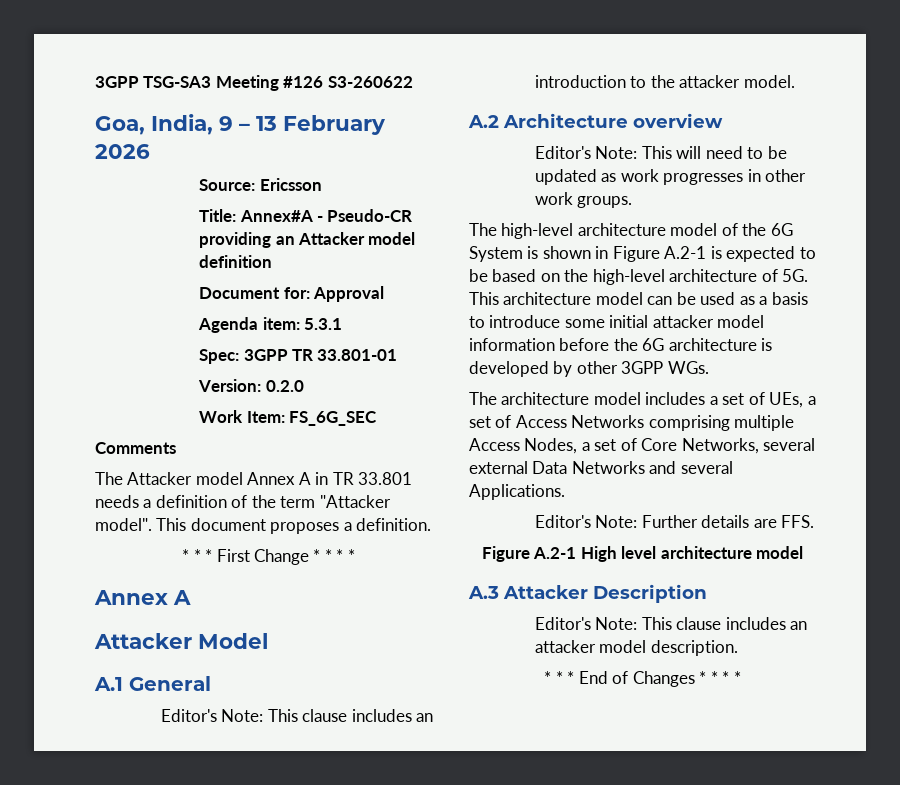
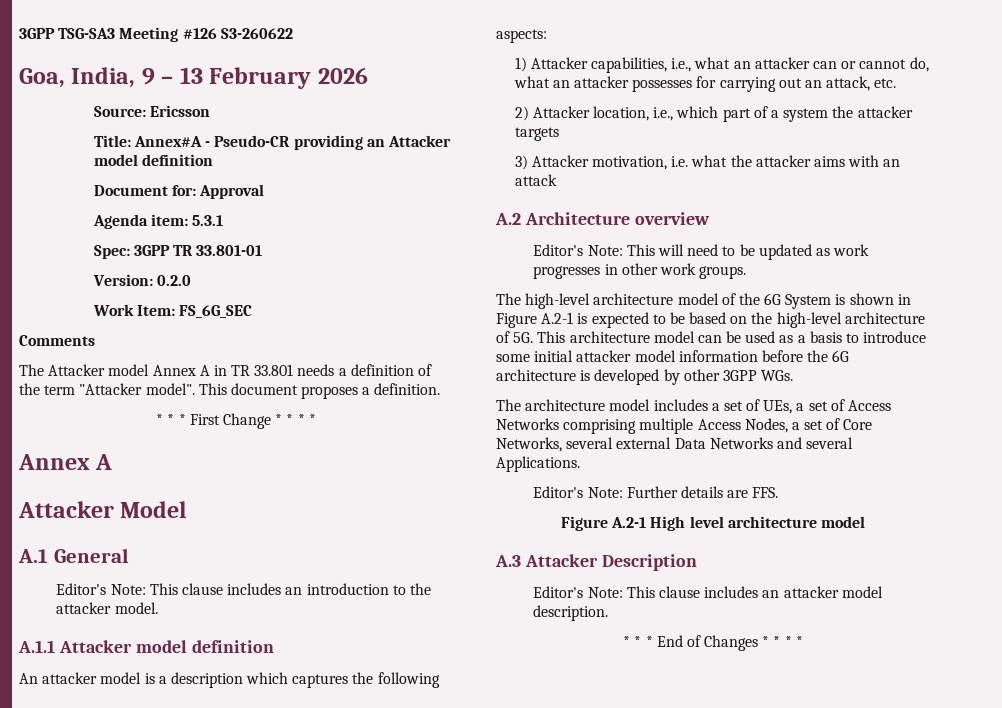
(795, 81) none -> [18,640,274,653] [19,672,440,688] [496,29,547,43] [514,57,929,73] [513,76,897,92] [514,106,913,122] [514,127,559,141] [514,155,901,170] [514,174,557,186] // A.1.1 Attacker model definition // An attacker model is a description which captures the following aspects: // 1) Attacker capabilities, i.e., what an attacker can or cannot do, what an attacker possesses for carrying out an attack, etc. // 2) Attacker location, i.e., which part of a system the attacker targets // 3) Attacker motivation, i.e. what the attacker aims with an attack

